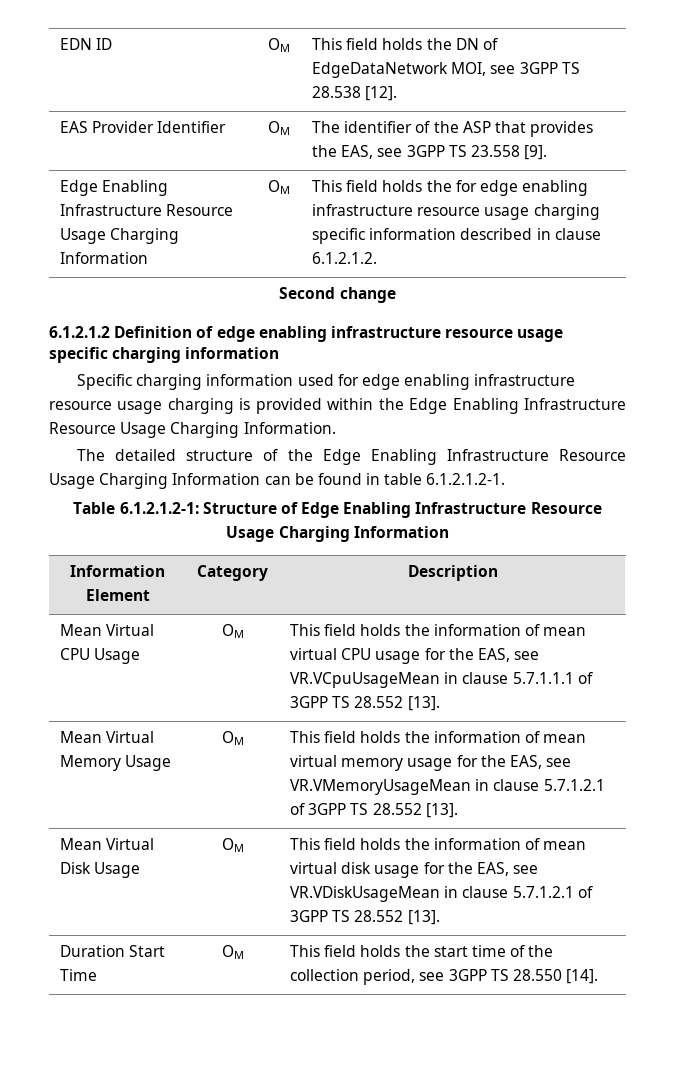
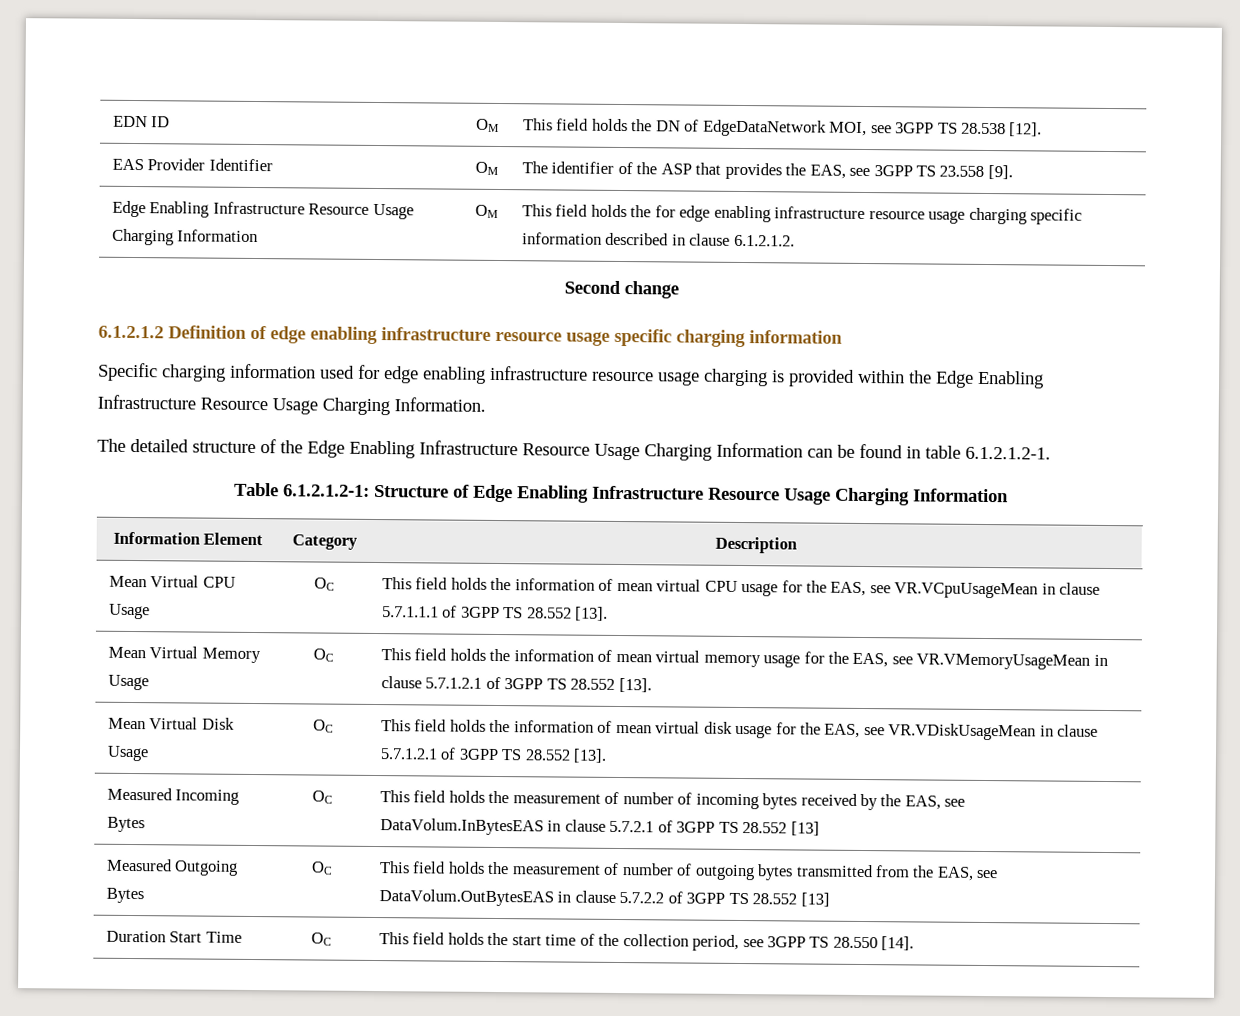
[221,624,244,638] OM -> [314,577,335,591] OC
[221,731,244,745] OM -> [313,648,334,662] OC
[221,838,244,852] OM -> [313,719,334,733] OC
(440, 917) none -> [106,787,240,805] [106,816,145,833] [312,790,333,804] [379,790,966,811] [379,818,820,836] [106,858,239,876] [105,887,144,904] [311,861,333,875] [378,861,999,881] [378,889,830,907] // Measured Incoming Bytes | OC | This field holds the measurement of number of incoming bytes received by the EAS, see DataVolum.InBytesEAS in clause 5.7.2.1 of 3GPP TS 28.552 [13] // Measured Outgoing Bytes | OC | This field holds the measurement of number of outgoing bytes transmitted from the EAS, see DataVolum.OutBytesEAS in clause 5.7.2.2 of 3GPP TS 28.552 [13]
[221,945,244,959] OM -> [311,932,332,946] OC

